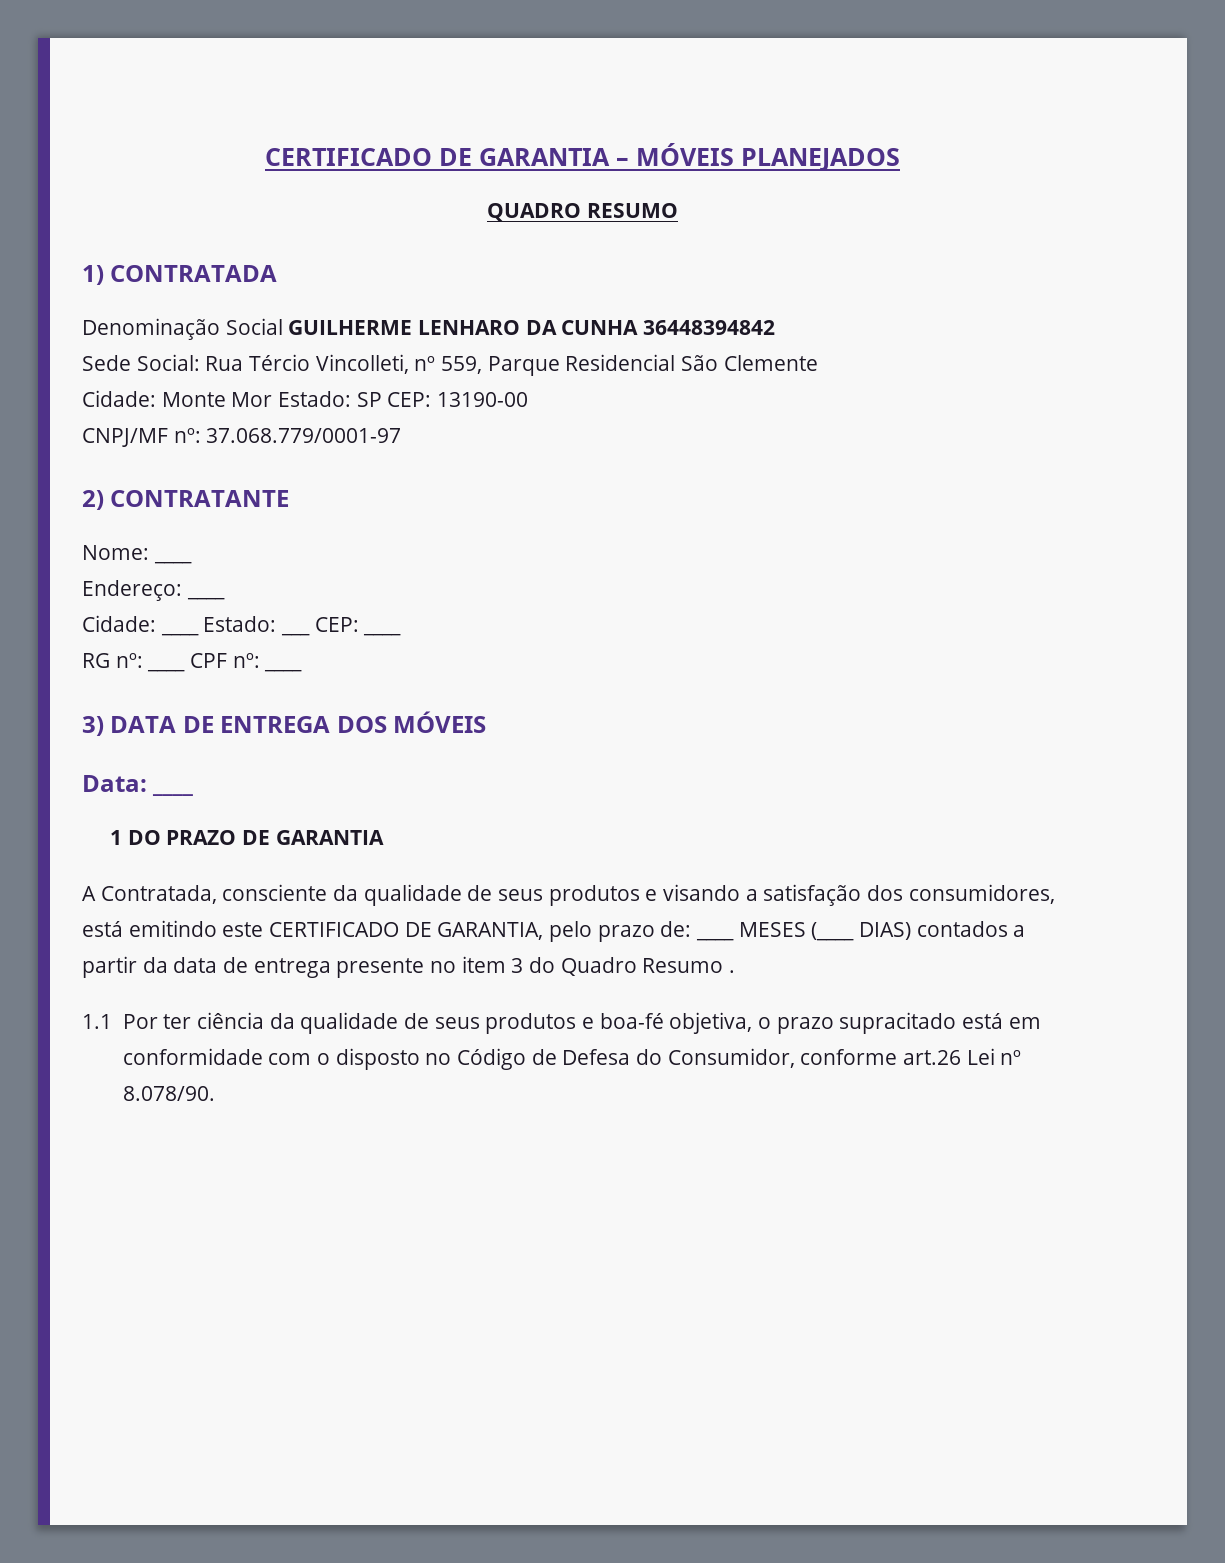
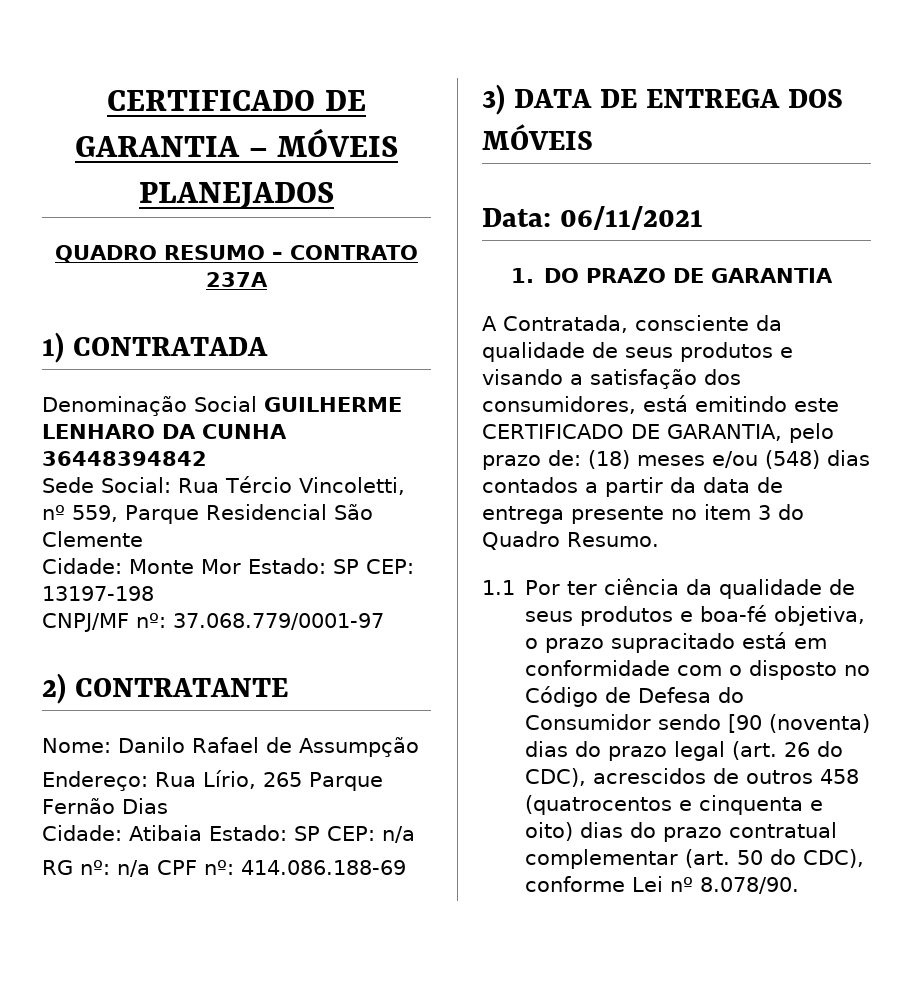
(678, 210) none -> [271,245,419,260] [206,272,268,287] – CONTRATO 237A
[315,354,409,374] Vincolleti, -> [298,477,405,495] Vincoletti,
[437,392,529,407] 13190-00 -> [42,586,154,601] 13197-198
[153,560,192,564] [82,580,225,601] [82,615,156,632] [160,632,199,636] [203,616,277,632] [281,632,311,636] [314,617,359,632] [363,632,402,636] ____ // Endereço: ____ // Cidade: ____ Estado: ___ CEP: ____ -> [118,737,419,757] [42,770,383,791] [42,798,168,814] [42,825,415,843] Danilo Rafael de Assumpção // Endereço: Rua Lírio, 265 Parque Fernão Dias // Cidade: Atibaia Estado: SP CEP: n/a
[147,668,186,672] ____ -> [117,860,150,877] n/a
[264,668,303,672] ____ -> [241,860,406,875] 414.086.188-69
[152,792,194,796] [110,830,123,845] ____ // 1 -> [559,206,703,230] [511,268,535,283] 06/11/2021 // 1.
[696,937,735,941] [738,922,912,941] ____ MESES (____ DIAS) -> [588,450,870,469] (18) meses e/ou (548) dias
[642,958,736,973] Resumo . -> [567,532,659,547] Resumo.
[667,1048,961,1068] Consumidor, conforme art.26 -> [525,714,871,733] [525,741,844,761] [525,768,860,787] [525,795,824,815] [525,822,838,842] [525,849,865,869] [525,876,626,892] Consumidor sendo [90 (noventa) dias do prazo legal (art. 26 do CDC), acrescidos de outros 458 (quatrocentos e cinquenta e oito) dias do prazo contratual complementar (art. 50 do CDC), conforme

